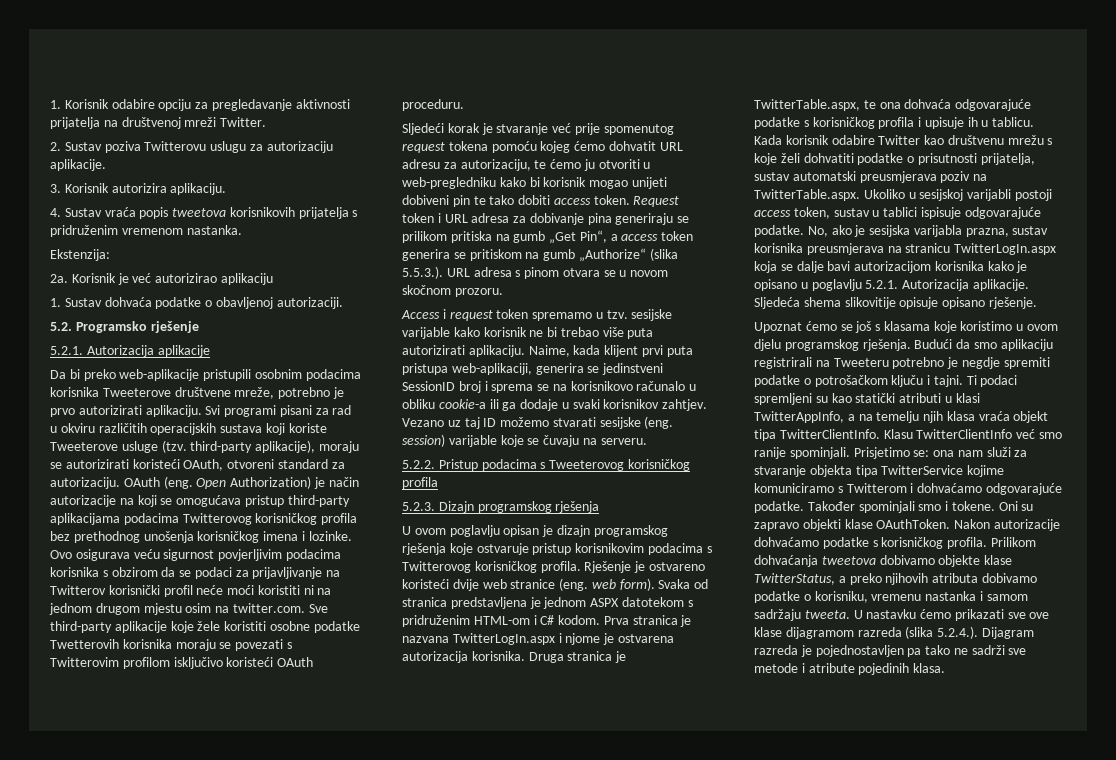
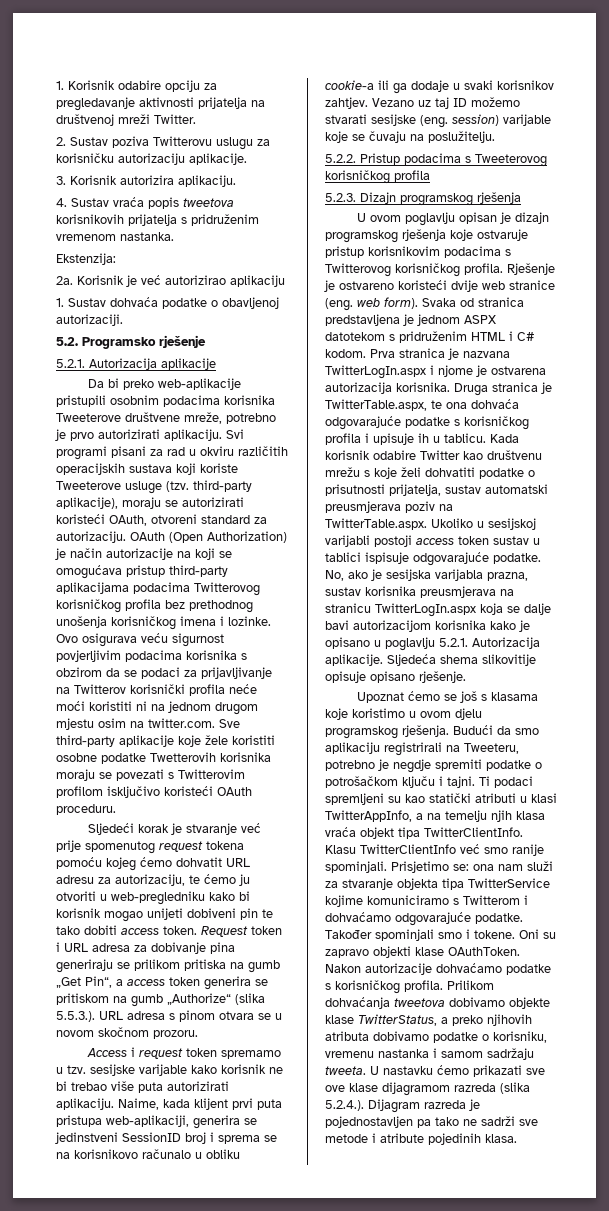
(263, 147) none -> [56,153,114,163] korisničku
[163,476,227,489] (eng. Open -> [169,532,203,543] (Open
[163,585,193,597] profil -> [189,684,225,696] profila
[600,438,647,445] serveru. -> [428,131,495,143] poslužitelju.
[473,616,530,625] HTML-om -> [471,332,505,341] HTML
[793,207,830,219] token, -> [458,536,489,545] token
[833,358,889,367] Tweeteru -> [464,743,519,754] Tweeteru,

